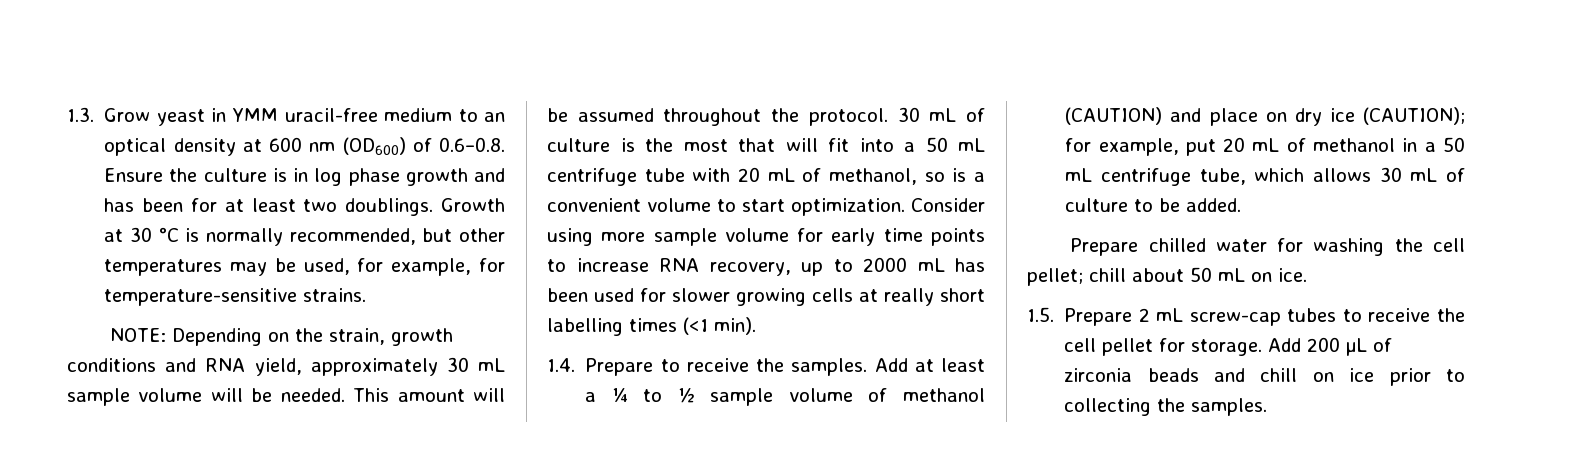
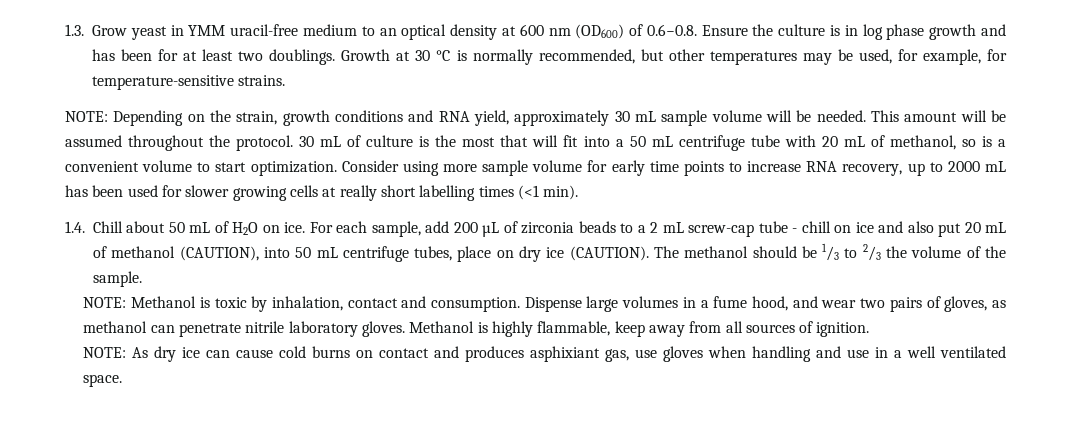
[585,358,985,376] [585,388,985,406] [1065,107,1465,126] [1065,138,1179,156] Prepare to receive the samples. Add at least a ¼ to ½ sample volume of methanol (CAUTION) and place on dry ice (CAUTION); for example, -> [93,221,934,237] Chill about 50 mL of H2O on ice. For each sample, add 200 µL of zirconia beads to a 2 mL screw-cap tube - chill on ice and also
[1402,137,1465,152] [1065,167,1465,186] [1065,198,1242,212] [1070,238,1465,256] [1027,267,1307,286] [1027,307,1465,326] [1064,337,1393,356] [1064,368,1465,386] [1064,398,1268,416] in a 50 mL centrifuge tube, which allows 30 mL of culture to be added. // Prepare chilled water for washing the cell pellet; chill about 50 mL on ice. // 1.5. Prepare 2 mL screw-cap tubes to receive the cell pellet for storage. Add 200 µL of zirconia beads and chill on ice prior to collecting the samples. -> [179,243,1007,262] [93,271,142,287] [83,296,1006,312] [83,321,870,337] [83,346,1007,362] [83,374,123,387] (CAUTION), into 50 mL centrifuge tubes, place on dry ice (CAUTION). The methanol should be 1/3 to 2/3 the volume of the sample. // NOTE: Methanol is toxic by inhalation, contact and consumption. Dispense large volumes in a fume hood, and wear two pairs of gloves, as methanol can penetrate nitrile laboratory gloves. Methanol is highly flammable, keep away from all sources of ignition. // NOTE: As dry ice can cause cold burns on contact and produces asphixiant gas, use gloves when handling and use in a well ventilated space.

